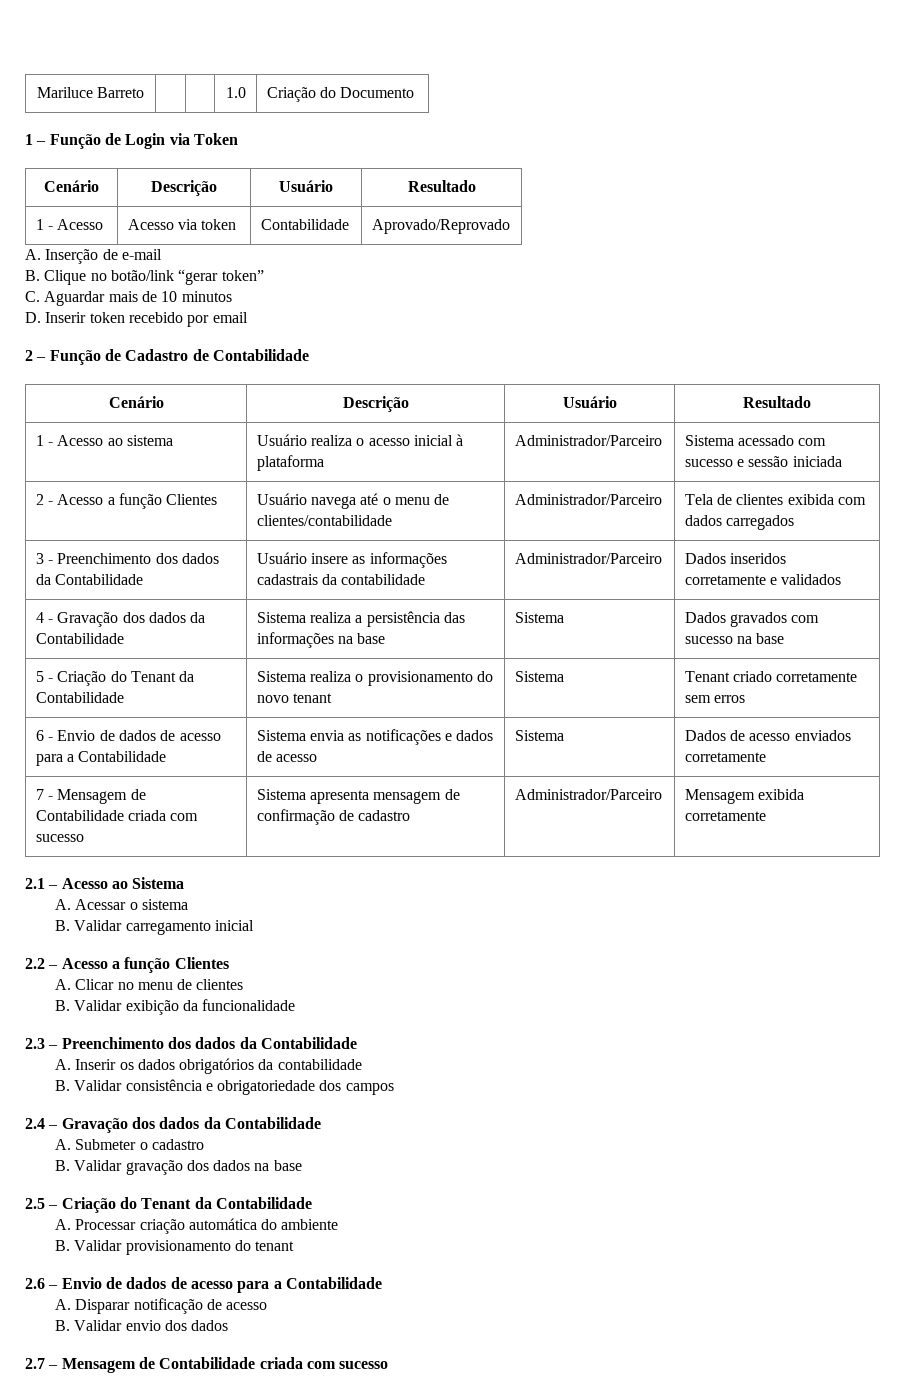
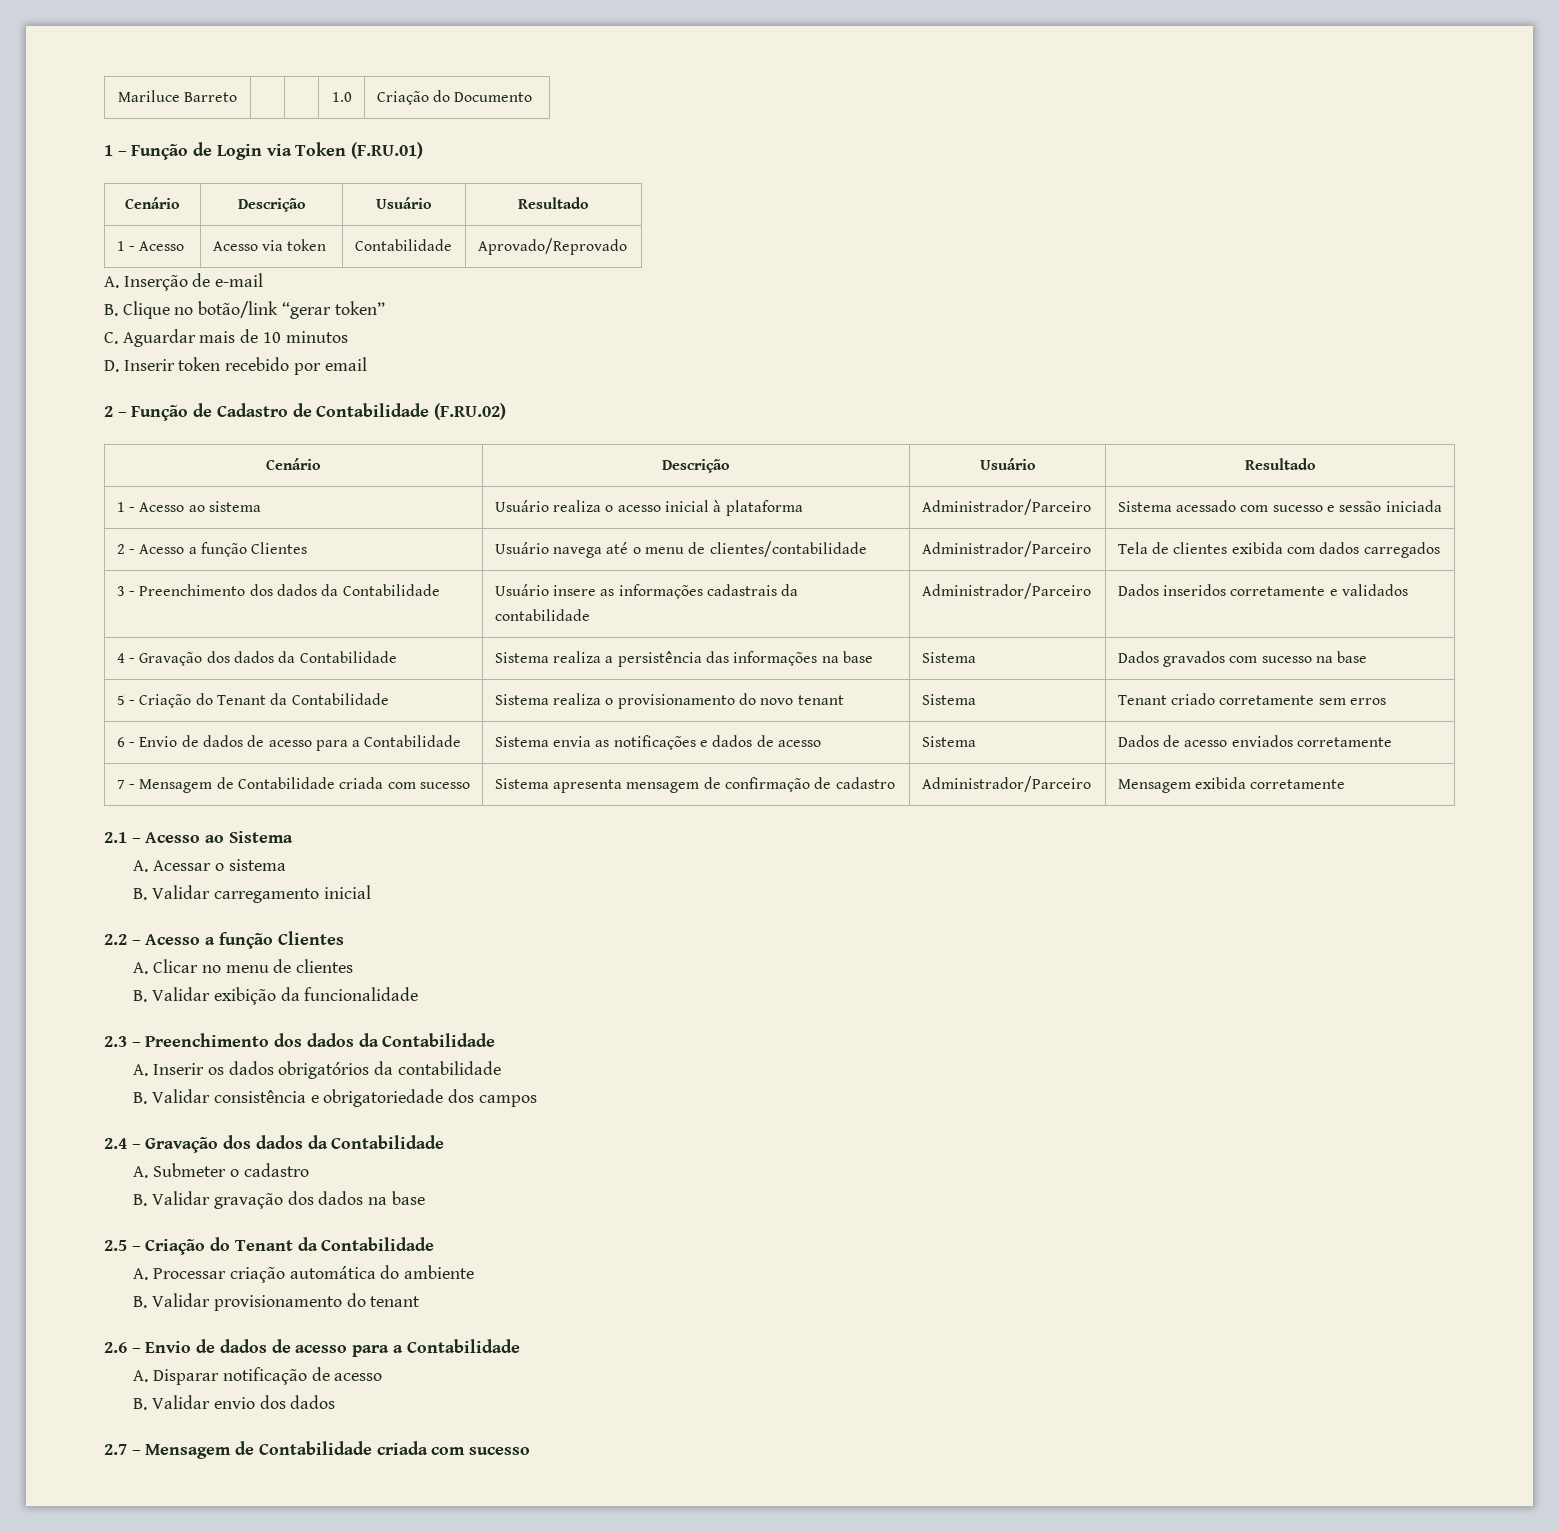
(238, 139) none -> [351,142,424,159] (F.RU.01)
(309, 355) none -> [434,403,507,420] (F.RU.02)

